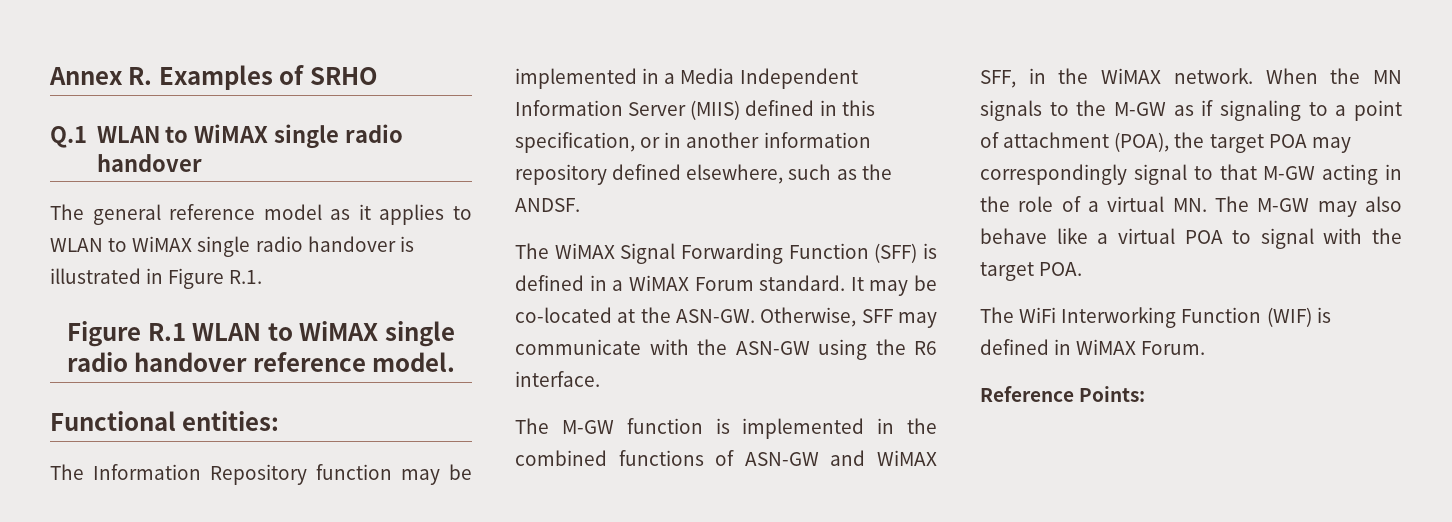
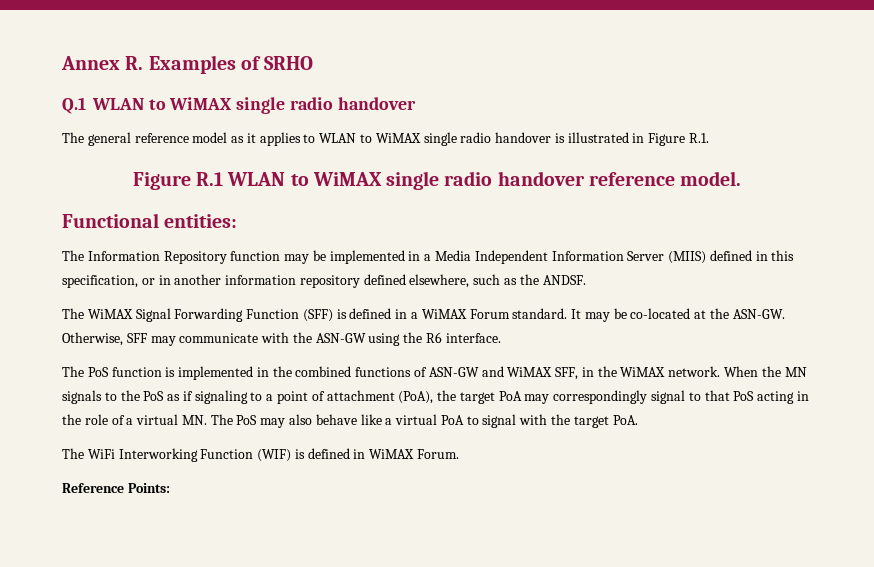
[561,420,614,434] M-GW -> [87,367,109,377] PoS
[1114,102,1166,116] M-GW -> [143,391,165,401] PoS
[1114,132,1307,153] (POA), the target POA -> [398,390,522,404] (PoA), the target PoA
[1263,166,1316,180] M-GW -> [733,391,755,401] PoS
[1257,198,1310,212] M-GW -> [236,415,258,425] PoS
[1184,230,1223,244] POA -> [440,415,464,425] PoA
[1039,262,1083,276] POA. -> [612,415,638,425] PoA.

